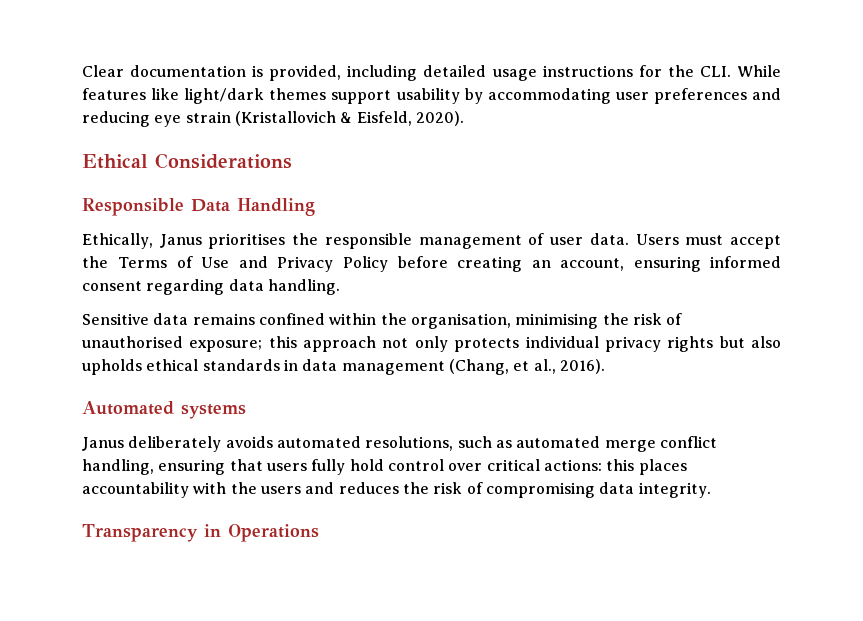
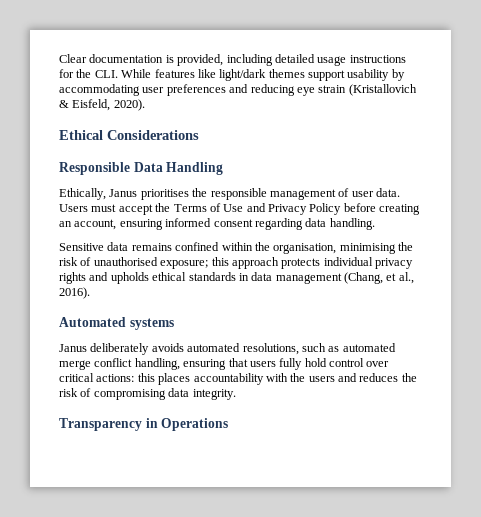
[382,336,448,352] not only -> (279, 263) none
[719,336,782,348] but also -> [89,272,109,281] and

